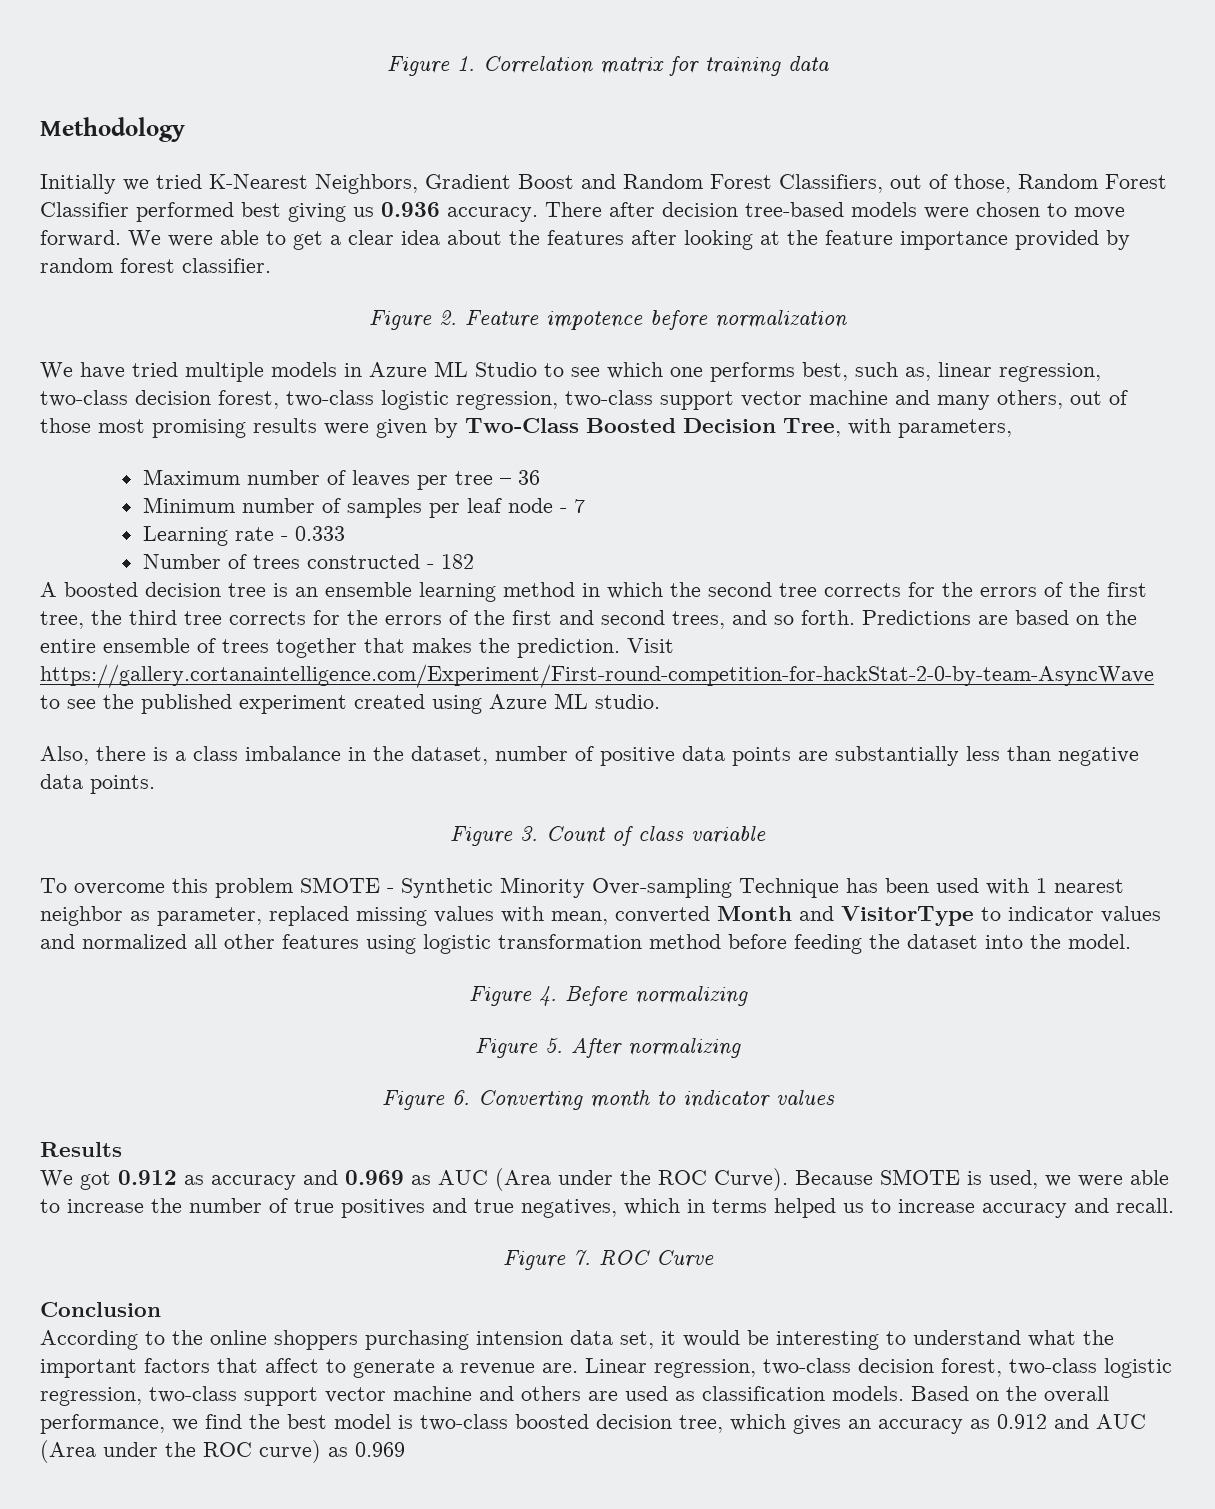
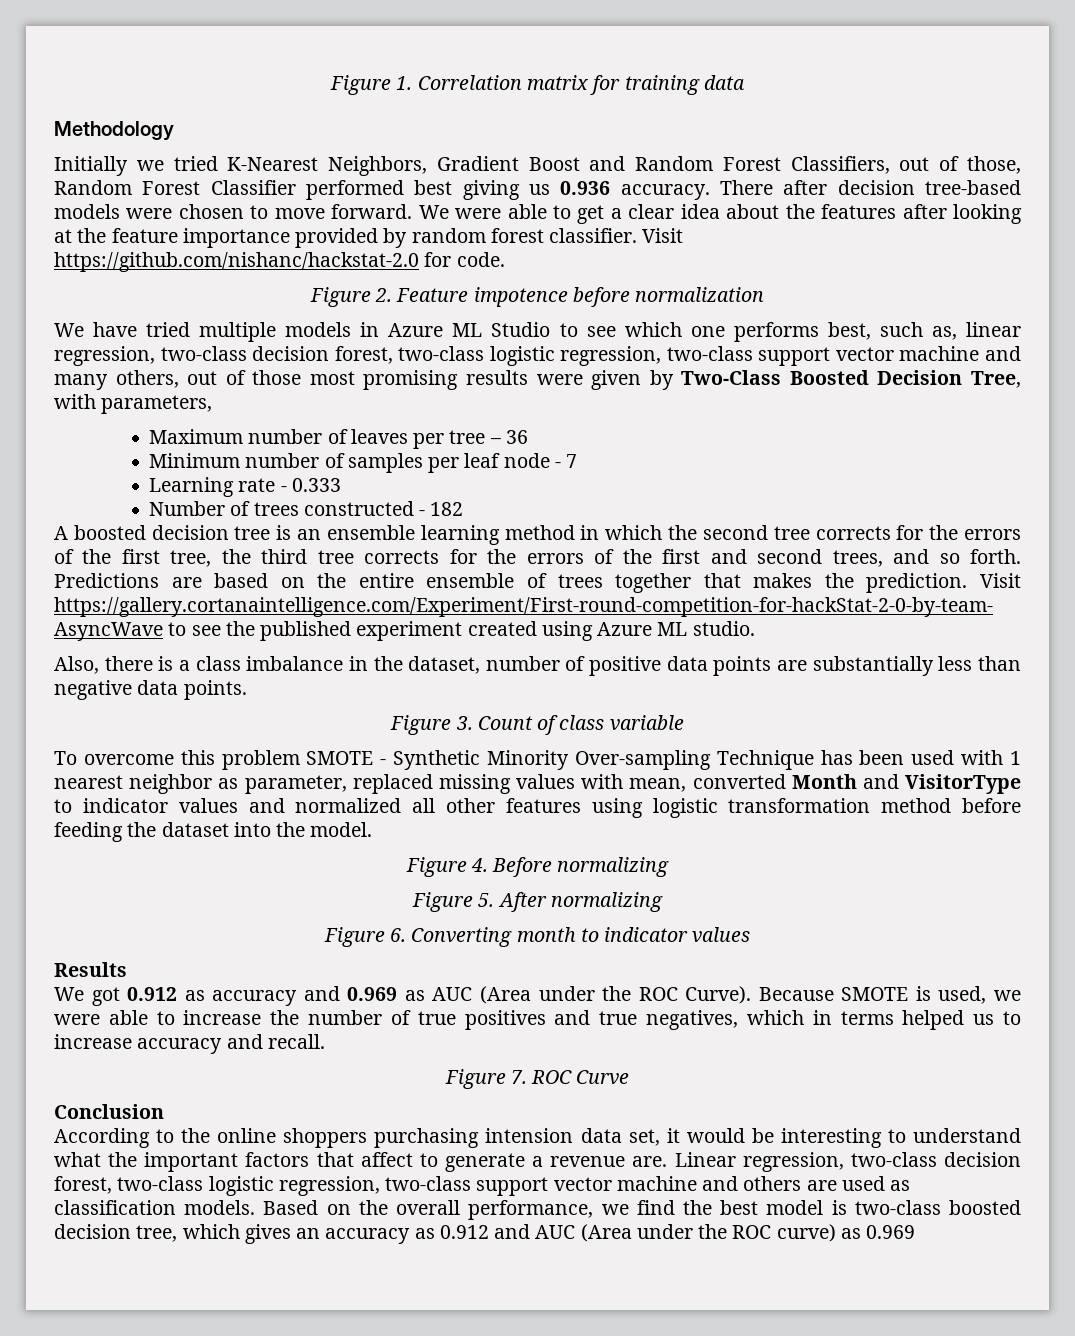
(271, 265) none -> [642,228,684,243] [54,252,505,272] Visit https://github.com/nishanc/hackstat-2.0 for code.

